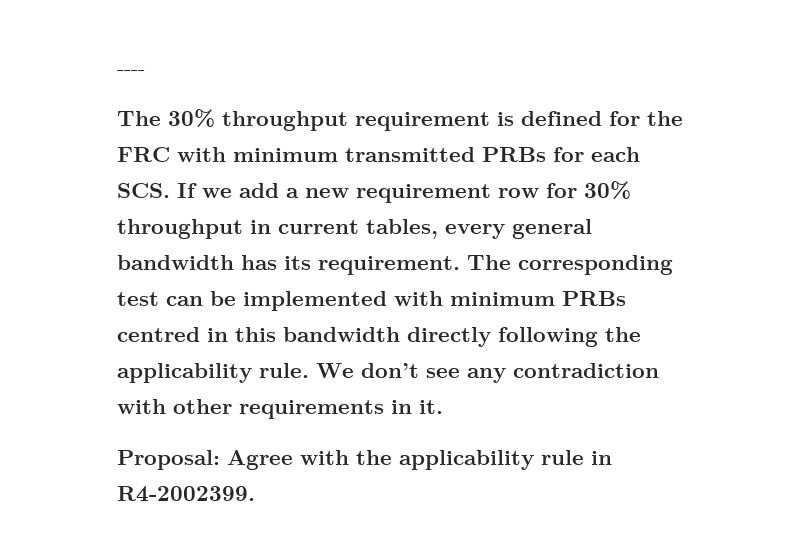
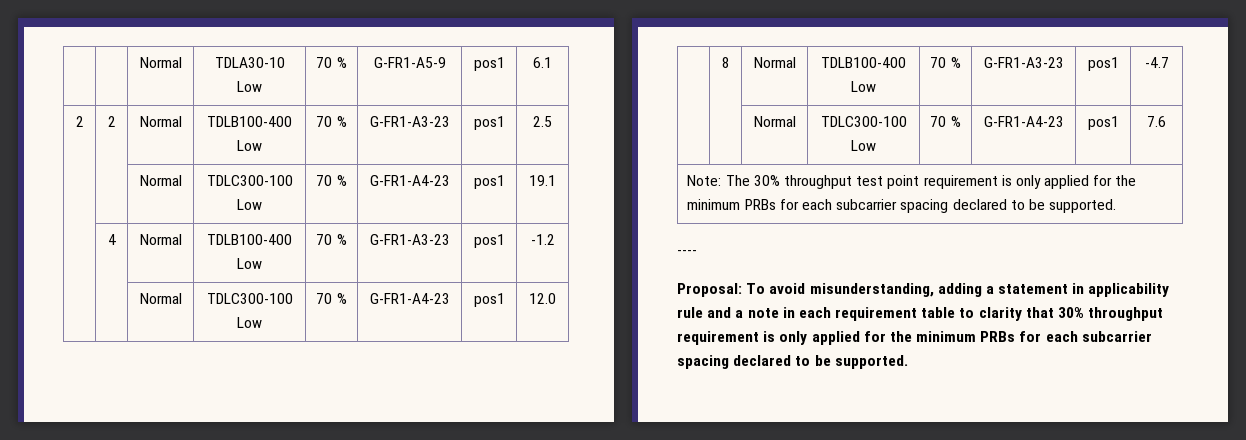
[117,70,145,75] [117,109,683,131] [117,147,640,162] [117,181,631,203] [117,219,592,239] [117,255,673,275] [117,291,626,311] [117,327,641,347] [117,363,659,383] [117,399,443,419] [117,450,612,470] [117,486,255,502] ---- // The 30% throughput requirement is defined for the FRC with minimum transmitted PRBs for each SCS. If we add a new requirement row for 30% throughput in current tables, every general bandwidth has its requirement. The corresponding test can be implemented with minimum PRBs centred in this bandwidth directly following the applicability rule. We don’t see any contradiction with other requirements in it. // Proposal: Agree with the applicability rule in R4-2002399. -> [139,57,182,68] [214,57,285,68] [237,81,262,92] [316,57,347,68] [373,57,446,68] [473,57,505,71] [533,57,552,68] [75,116,84,127] [107,116,116,127] [139,116,182,127] [207,116,292,127] [237,140,262,151] [316,116,347,127] [369,116,450,127] [473,116,505,130] [533,116,552,127] [139,175,182,186] [206,175,293,186] [237,199,262,210] [316,175,347,186] [369,175,450,186] [473,175,505,189] [529,175,556,186] [107,234,116,245] [139,234,182,245] [207,234,292,245] [237,258,262,269] [316,234,347,245] [369,234,450,245] [473,234,505,248] [530,234,555,245] [139,293,182,304] [206,293,293,304] [237,317,262,328] [316,293,347,304] [369,293,450,304] [473,293,505,307] [529,293,556,304] [721,57,730,68] [753,57,796,68] [821,57,906,68] [851,81,876,92] [930,57,961,68] [983,57,1064,68] [1087,57,1119,71] [1144,57,1169,68] [753,116,796,127] [820,116,907,127] [851,140,876,151] [930,116,961,127] [983,116,1064,127] [1087,116,1119,130] [1147,116,1166,127] [687,175,1137,189] [687,199,1117,213] [677,250,697,255] [677,283,1170,297] [677,307,1164,321] [677,331,1152,345] [677,355,908,369] | | Normal | TDLA30-10 Low | 70 % | G-FR1-A5-9 | pos1 | 6.1 // 2 | 2 | Normal | TDLB100-400 Low | 70 % | G-FR1-A3-23 | pos1 | 2.5 // | | Normal | TDLC300-100 Low | 70 % | G-FR1-A4-23 | pos1 | 19.1 // | 4 | Normal | TDLB100-400 Low | 70 % | G-FR1-A3-23 | pos1 | -1.2 // | | Normal | TDLC300-100 Low | 70 % | G-FR1-A4-23 | pos1 | 12.0 // | 8 | Normal | TDLB100-400 Low | 70 % | G-FR1-A3-23 | pos1 | -4.7 // | | Normal | TDLC300-100 Low | 70 % | G-FR1-A4-23 | pos1 | 7.6 // Note: The 30% throughput test point requirement is only applied for the minimum PRBs for each subcarrier spacing declared to be supported. // ---- // Proposal: To avoid misunderstanding, adding a statement in applicability rule and a note in each requirement table to clarity that 30% throughput requirement is only applied for the minimum PRBs for each subcarrier spacing declared to be supported.

